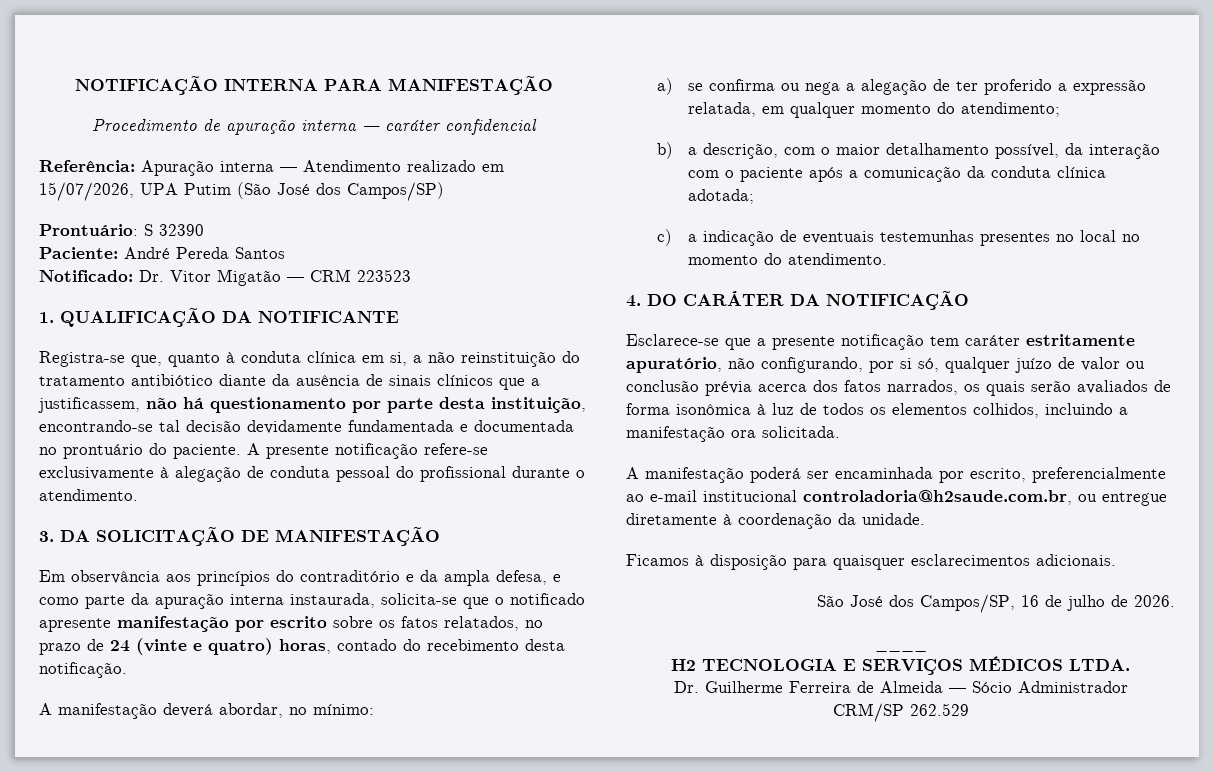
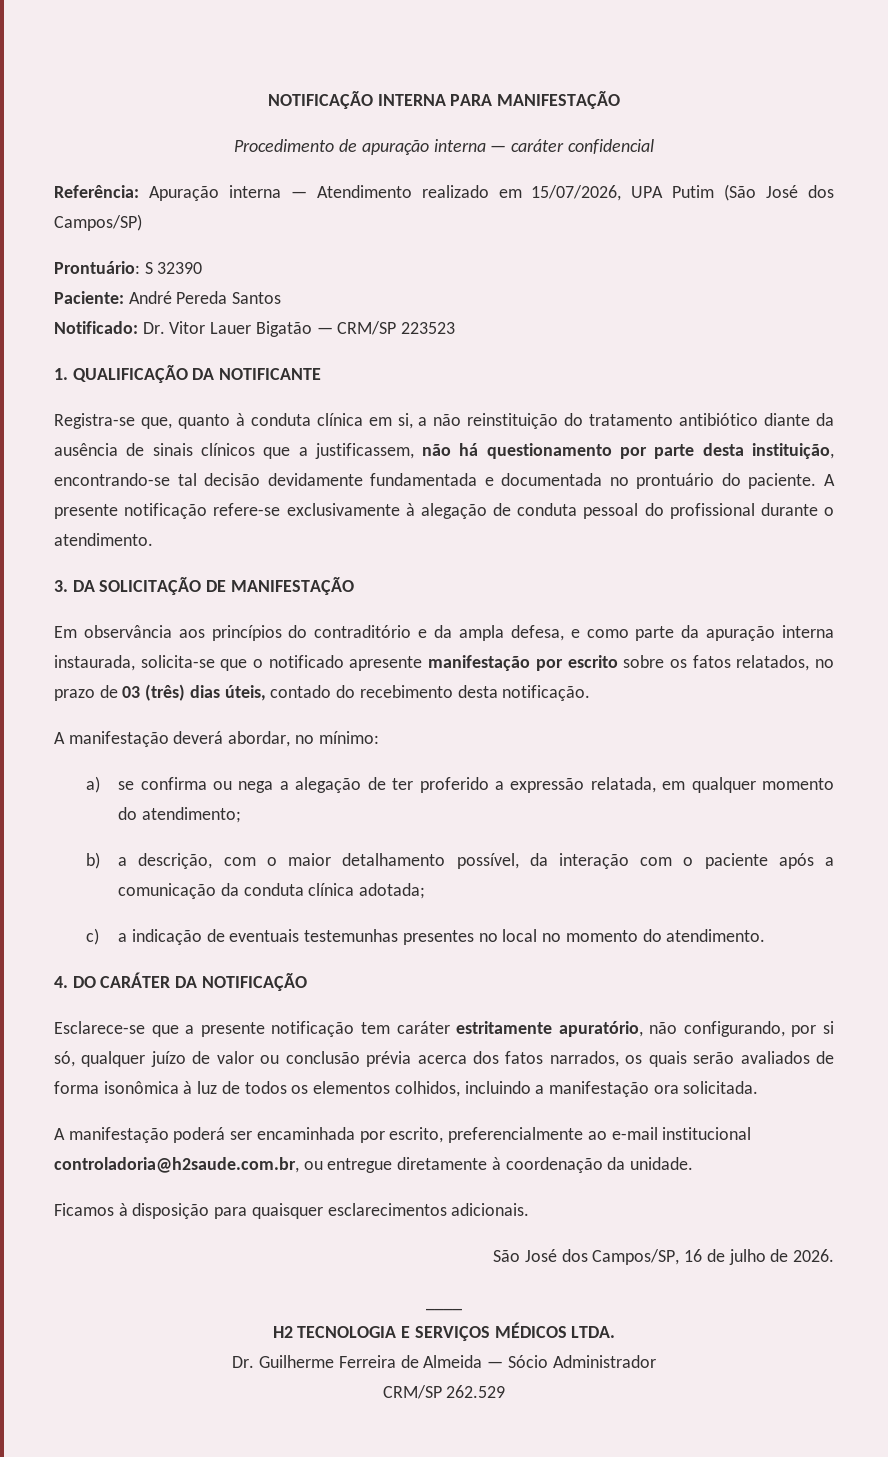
[217,269,351,286] Migatão — CRM -> [210,321,397,337] Lauer Bigatão — CRM/SP
[110,638,331,655] 24 (vinte e quatro) horas, -> [122,684,266,701] 03 (três) dias úteis,

